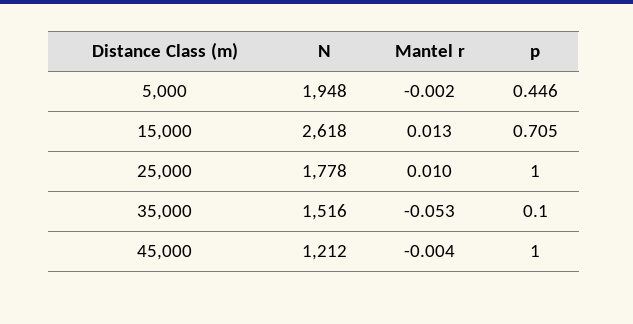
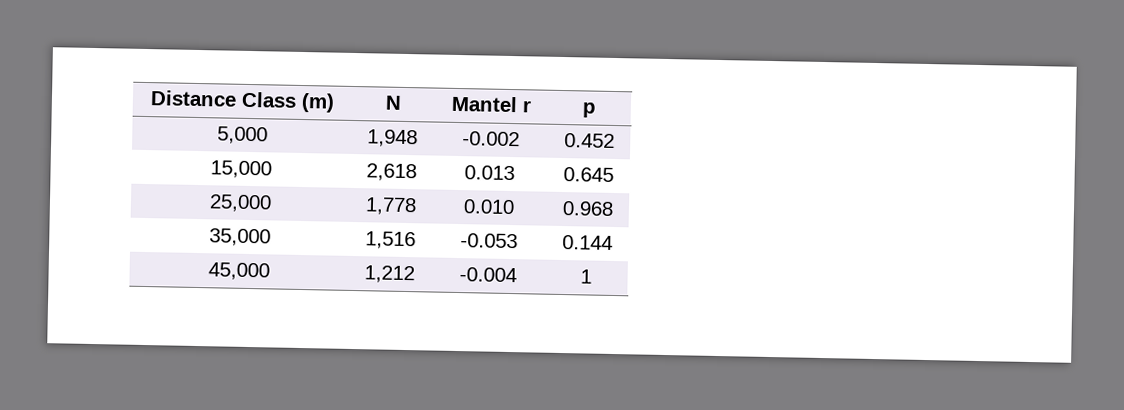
[512,84,558,97] 0.446 -> [563,133,615,148] 0.452
[512,125,558,137] 0.705 -> [562,167,614,182] 0.645
[530,165,540,177] 1 -> [561,201,614,216] 0.968
[522,205,548,217] 0.1 -> [561,234,613,250] 0.144

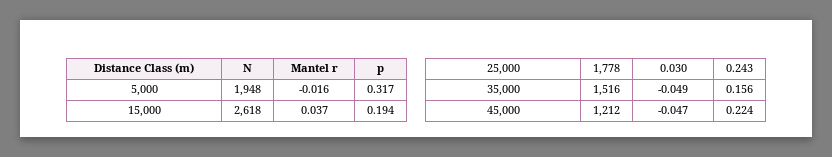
[461,131,520,147] [563,133,615,148] -0.002 | 0.452 -> [299,85,329,93] [367,85,394,93] -0.016 | 0.317
[464,165,515,181] [562,167,614,182] 0.013 | 0.645 -> [300,106,328,114] [367,106,394,114] 0.037 | 0.194
[463,199,515,215] [561,201,614,216] 0.010 | 0.968 -> [659,64,687,72] [726,64,753,72] 0.030 | 0.243
[459,233,518,249] [561,234,613,250] -0.053 | 0.144 -> [658,85,688,93] [726,85,753,93] -0.049 | 0.156
[458,267,517,283] [580,269,592,284] -0.004 | 1 -> [658,106,688,114] [726,106,753,114] -0.047 | 0.224

